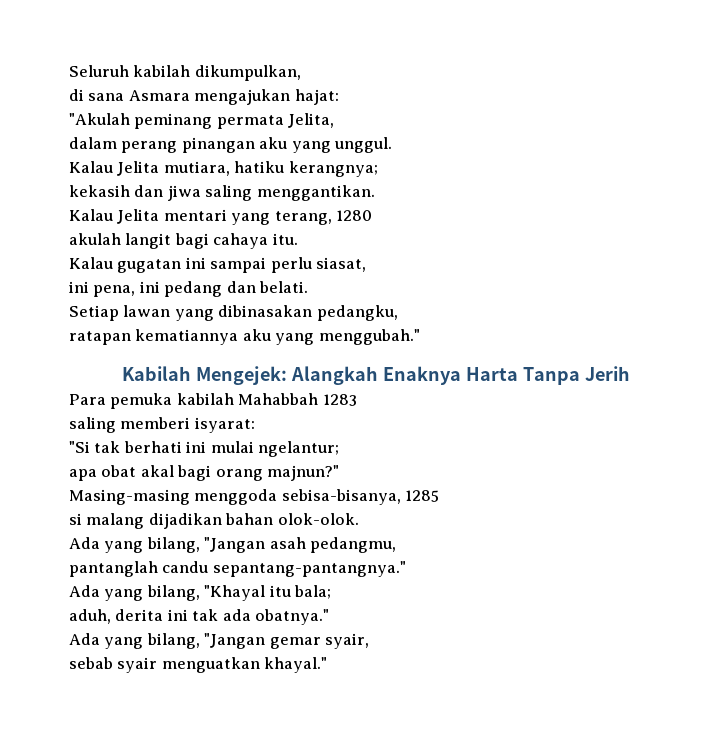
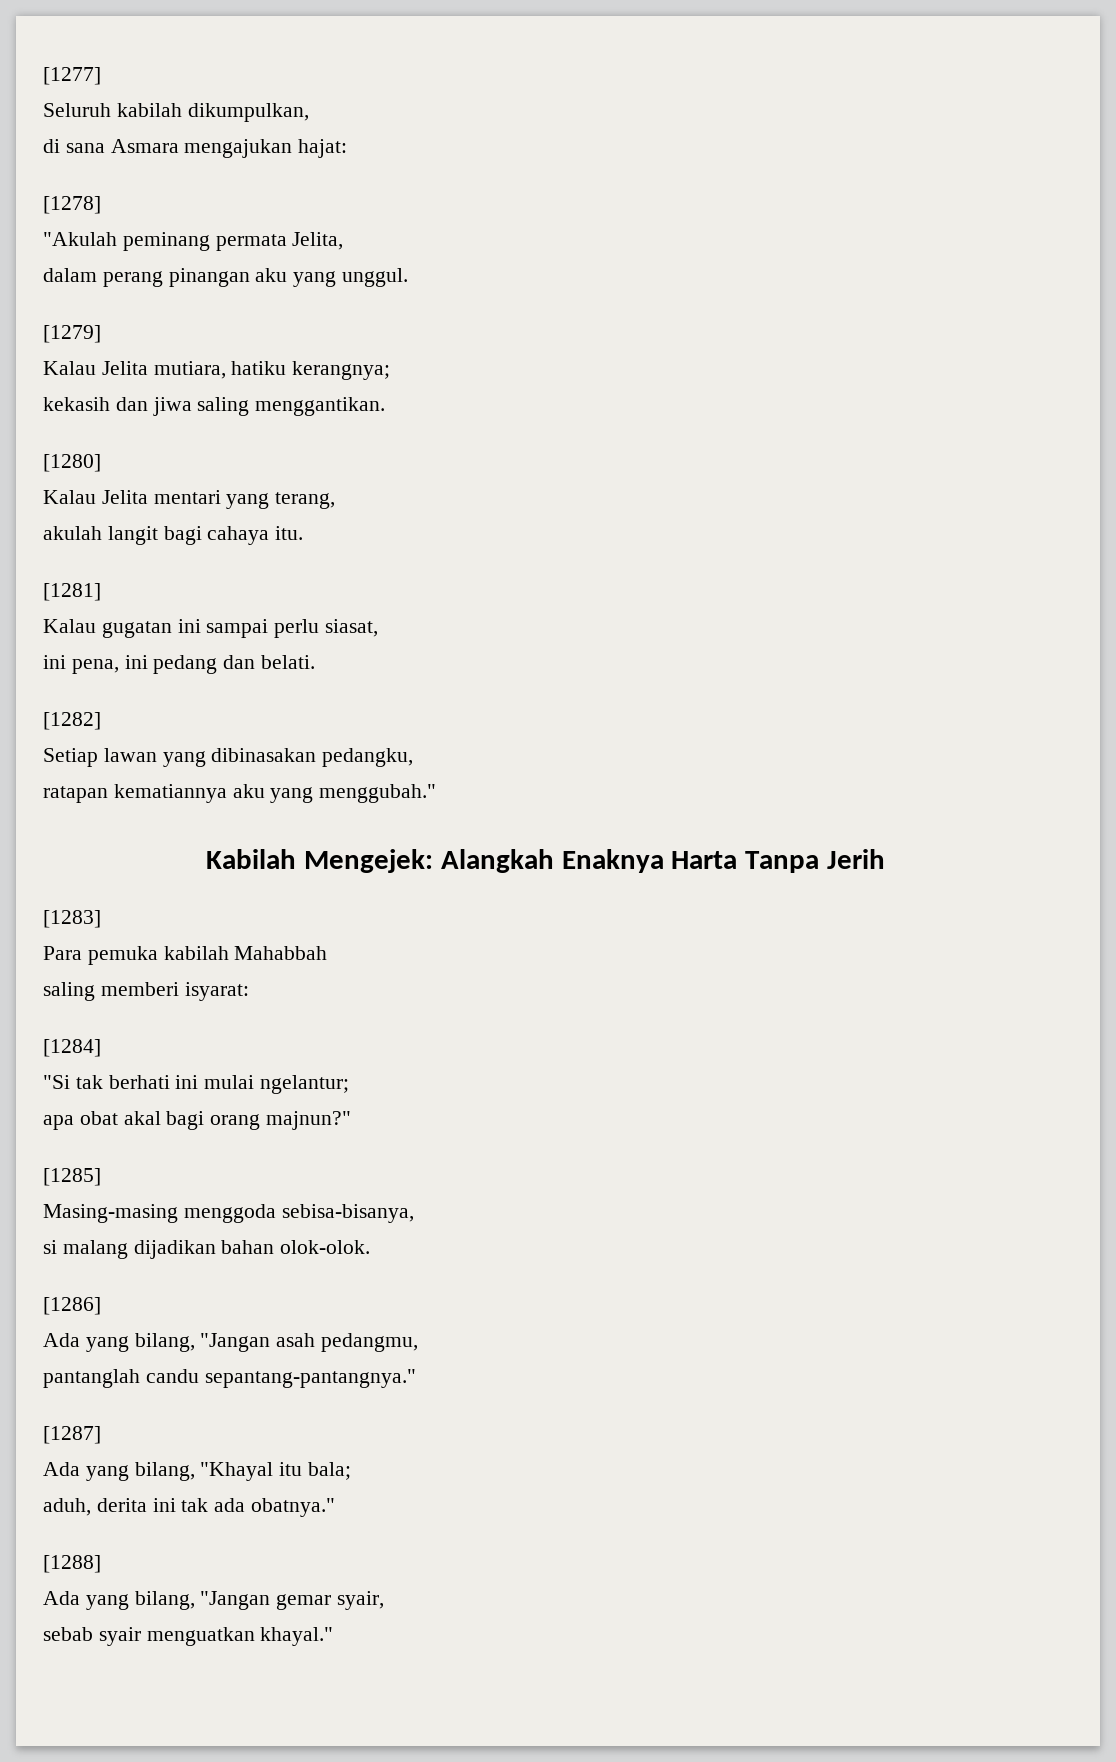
(69, 71) none -> [43,67,101,85] [1277] //
(339, 97) none -> [43,196,101,214] // [1278]
(393, 145) none -> [43,325,101,343] // [1279]
(375, 193) none -> [43,454,101,472] // [1280]
[336,210,373,221] 1280 -> (336, 500) none
(298, 239) none -> [43,583,101,601] // [1281]
(309, 287) none -> [43,712,101,730] // [1282]
(630, 373) none -> [43,910,101,928] // [1283]
[322,394,357,406] 1283 -> (328, 953) none
(255, 425) none -> [43,1039,101,1057] // [1284]
(340, 473) none -> [43,1168,101,1186] // [1285]
[405,490,440,502] 1285 -> (414, 1213) none
(359, 519) none -> [43,1297,101,1315] // [1286]
(406, 569) none -> [43,1426,101,1444] // [1287]
(330, 617) none -> [43,1555,101,1573] // [1288]

